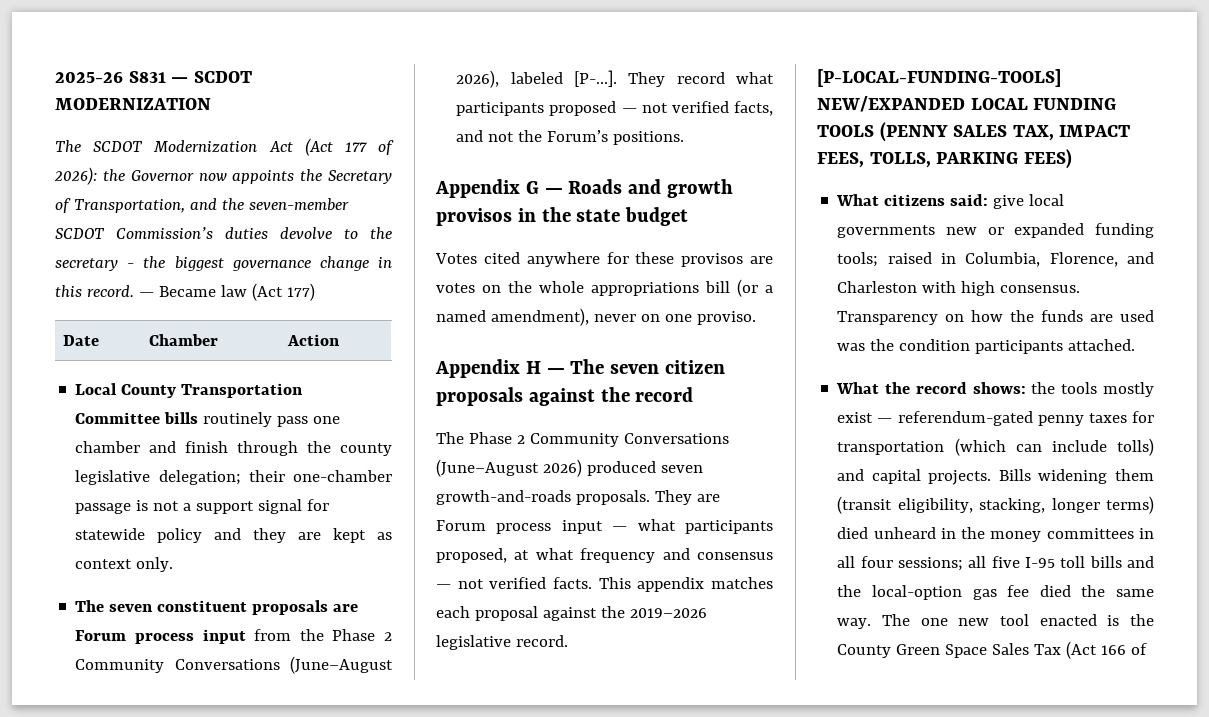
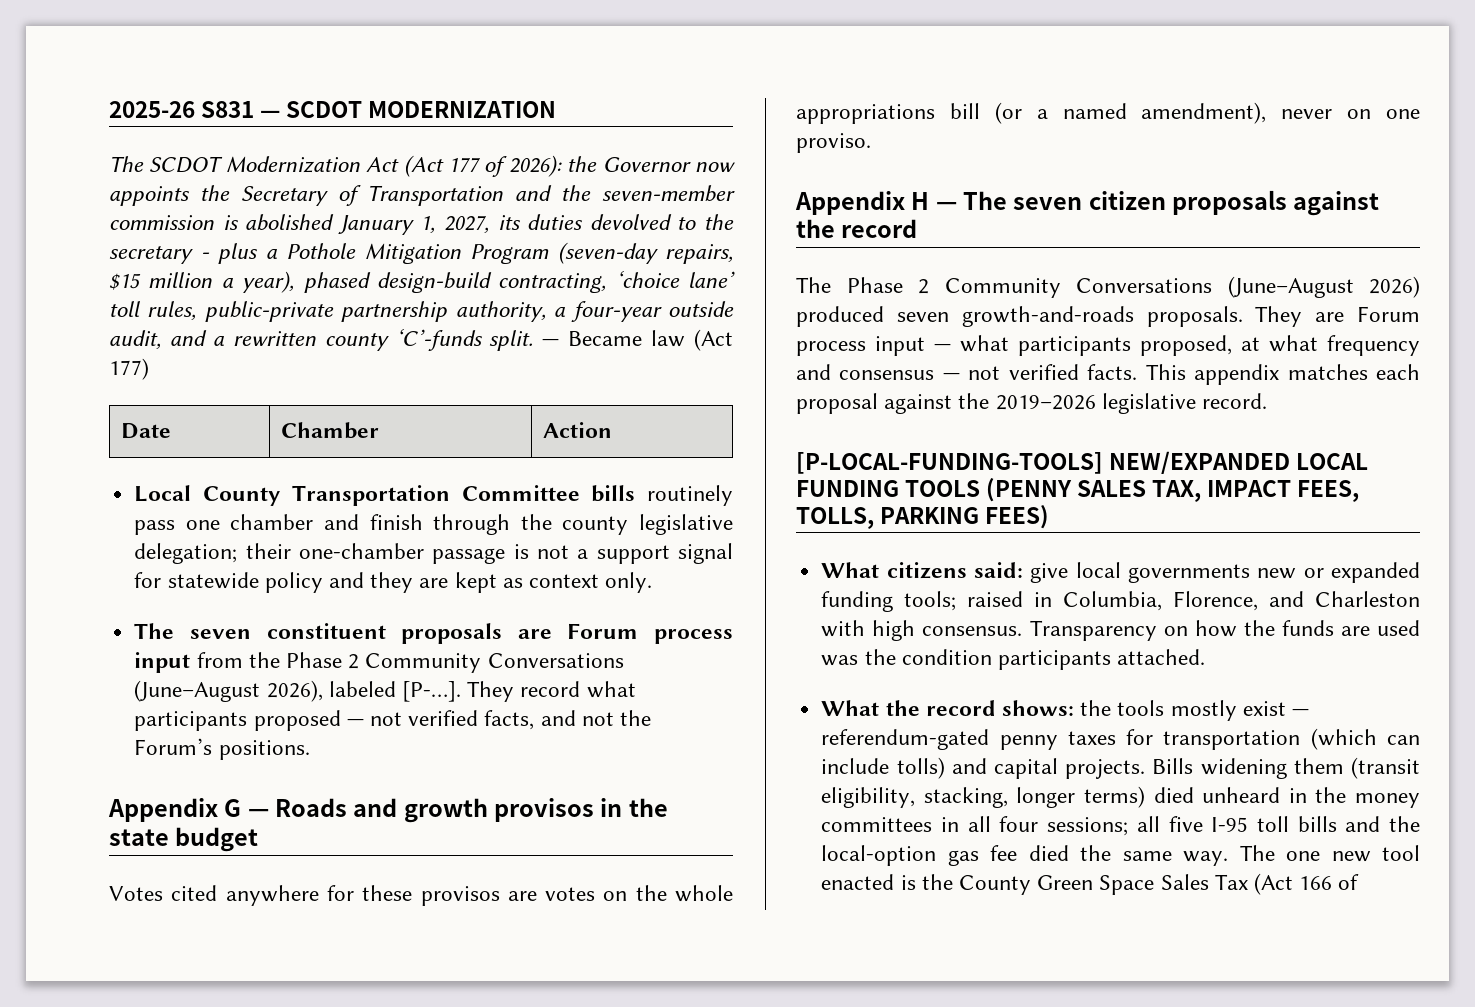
[73,199,185,213] Transportation, -> [367,185,504,206] Transportation
[55,227,392,239] [55,256,392,271] [55,285,134,297] SCDOT Commission’s duties devolve to the secretary - the biggest governance change in this record. -> [109,214,735,235] [109,242,733,264] [109,271,735,293] [109,301,734,322] [109,329,534,351] commission is abolished January 1, 2027, its duties devolved to the secretary - plus a Pothole Mitigation Program (seven-day repairs, $15 million a year), phased design-build contracting, ‘choice lane’ toll rules, public-private partnership authority, a four-year outside audit, and a rewritten county ‘C’-funds split.

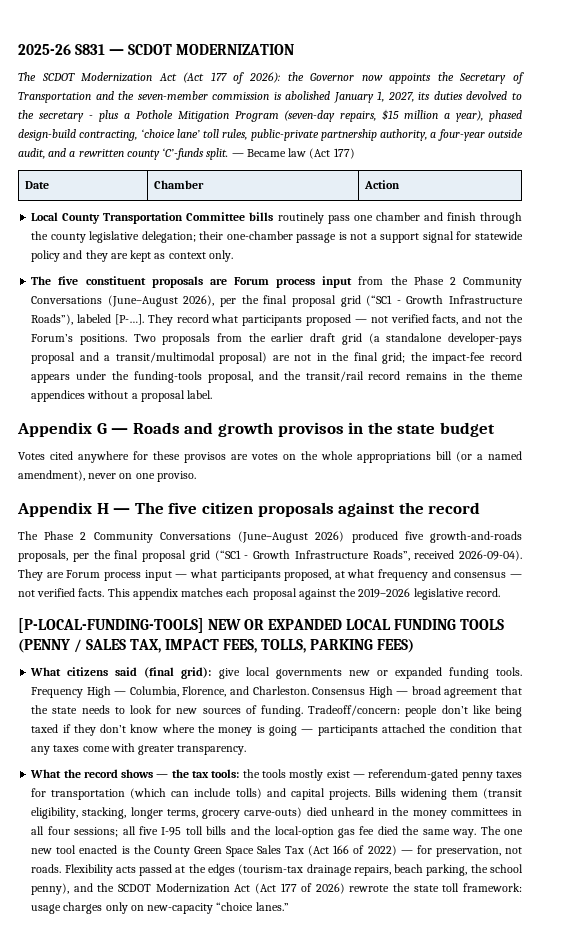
[189,629,251,639] seven -> [58,276,79,285] five
(323, 691) none -> [220,295,523,307] [31,314,74,325] per the final proposal grid (“SC1 - Growth Infrastructure Roads”),
(310, 750) none -> [133,333,522,345] [31,352,522,364] [31,371,523,383] [31,390,213,402] Two proposals from the earlier draft grid (a standalone developer-pays proposal and a transit/multimodal proposal) are not in the final grid; the impact-fee record appears under the funding-tools proposal, and the transit/rail record remains in the theme appendices without a proposal label.
[1013,197,1083,210] seven -> [168,502,198,514] five
[896,306,1243,327] seven growth-and-roads proposals. -> [404,531,522,543] [18,550,522,562] five growth-and-roads proposals, per the final proposal grid (“SC1 - Growth Infrastructure Roads”, received 2026-09-04).
[1109,451,1291,474] NEW/EXPANDED -> [208,619,343,630] NEW OR EXPANDED
(1073, 490) none -> [74,639,83,653] /
[973,562,1023,578] said: -> [115,667,212,679] said (final grid):
[904,591,1420,611] [821,620,1420,641] [821,649,1206,670] [821,700,1074,716] tools; raised in Columbia, Florence, and Charleston with high consensus. Transparency on how the funds are used was the condition participants attached. // What the record shows: -> [496,667,522,676] [31,686,522,698] [31,705,522,717] [31,724,522,736] [31,743,247,755] [30,769,240,778] tools. Frequency High — Columbia, Florence, and Charleston. Consensus High — broad agreement that the state needs to look for new sources of funding. Tradeoff/concern: people don’t like being taxed if they don’t know where the money is going — participants attached the condition that any taxes come with greater transparency. // What the record shows — the tax tools:
[1084,786,1146,808] terms) -> [166,807,303,819] terms, grocery carve-outs)
(1360, 882) none -> [367,845,523,857] [31,864,524,876] [31,883,522,895] [31,902,289,914] 2022) — for preservation, not roads. Flexibility acts passed at the edges (tourism-tax drainage repairs, beach parking, the school penny), and the SCDOT Modernization Act (Act 177 of 2026) rewrote the state toll framework: usage charges only on new-capacity “choice lanes.”

